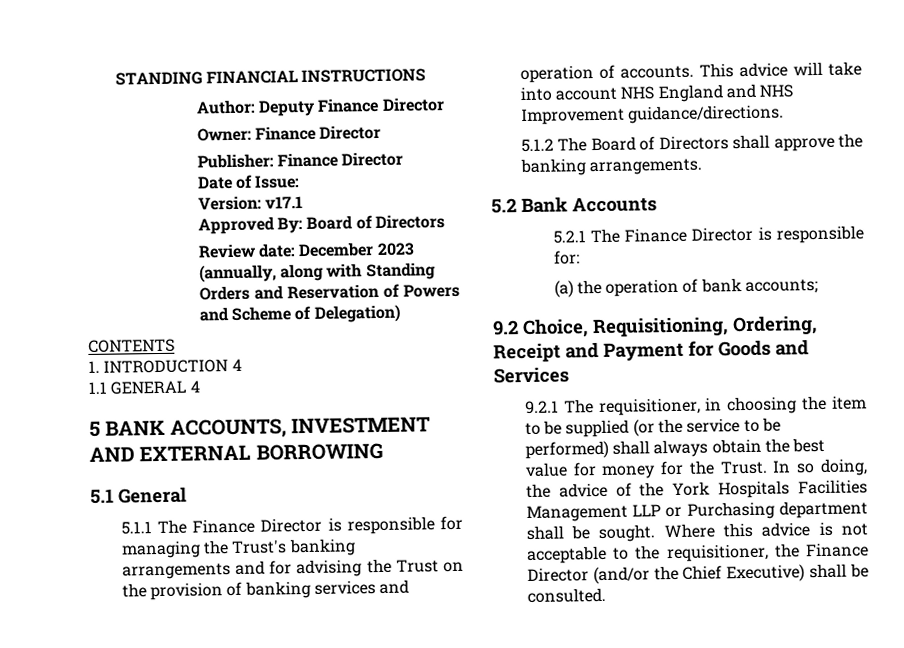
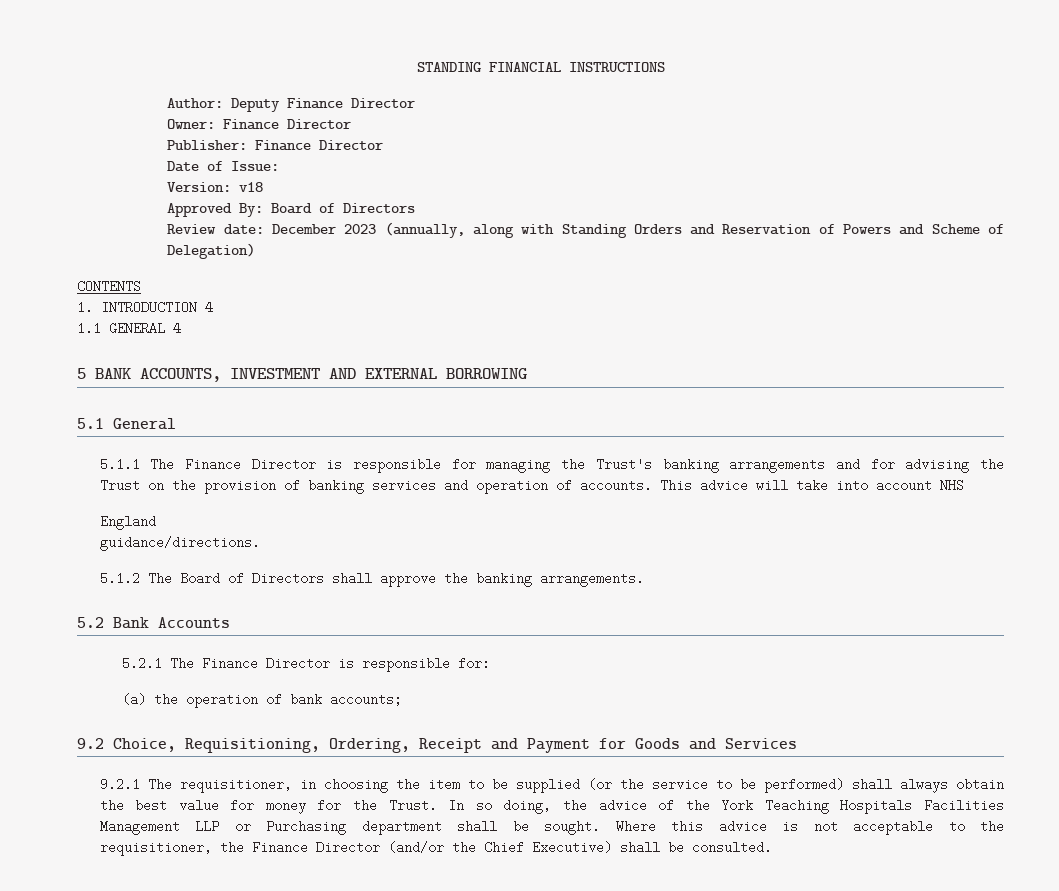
[264,196,303,209] v17.1 -> [239,182,264,192] v18
(655, 93) none -> (964, 485) //
[726,83,794,99] [520,107,625,126] and NHS Improvement -> (156, 522) //
(711, 489) none -> [764,799,829,814] Teaching

